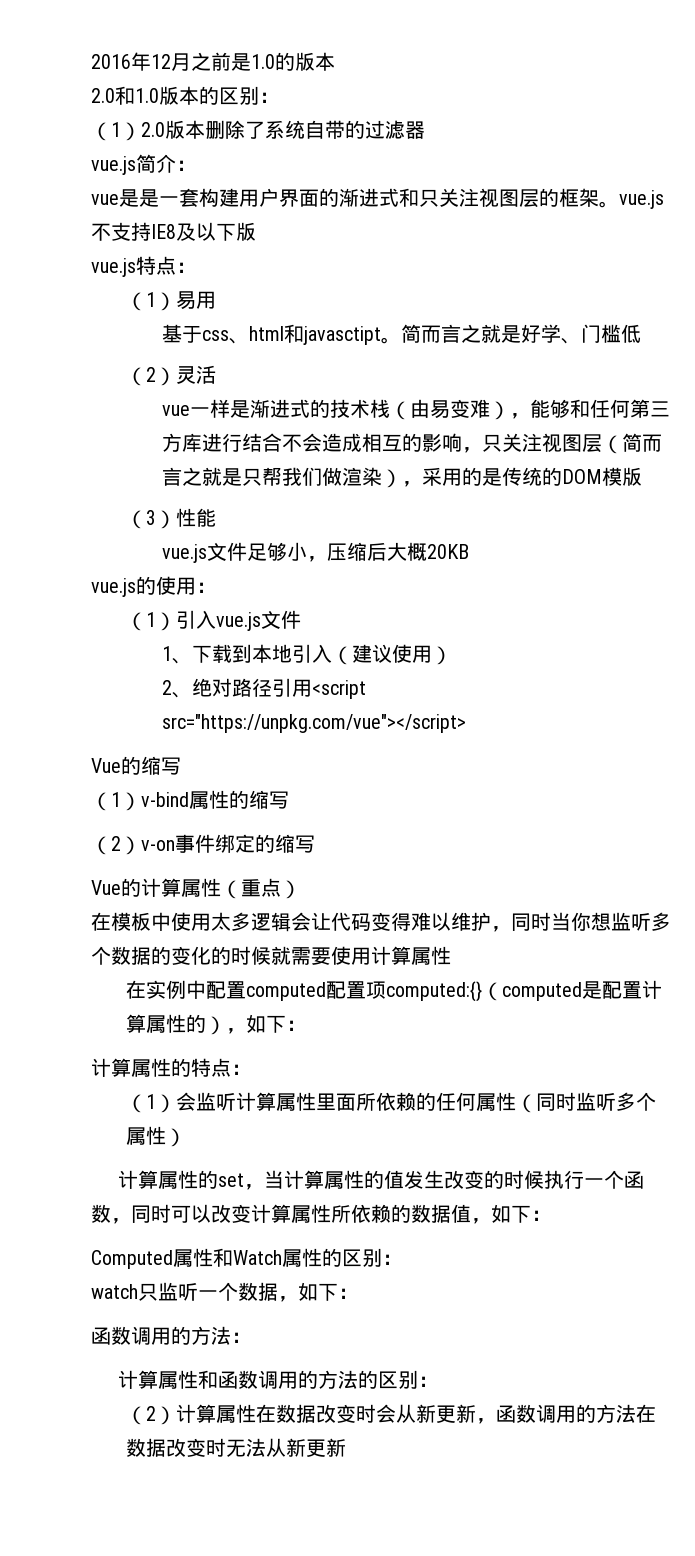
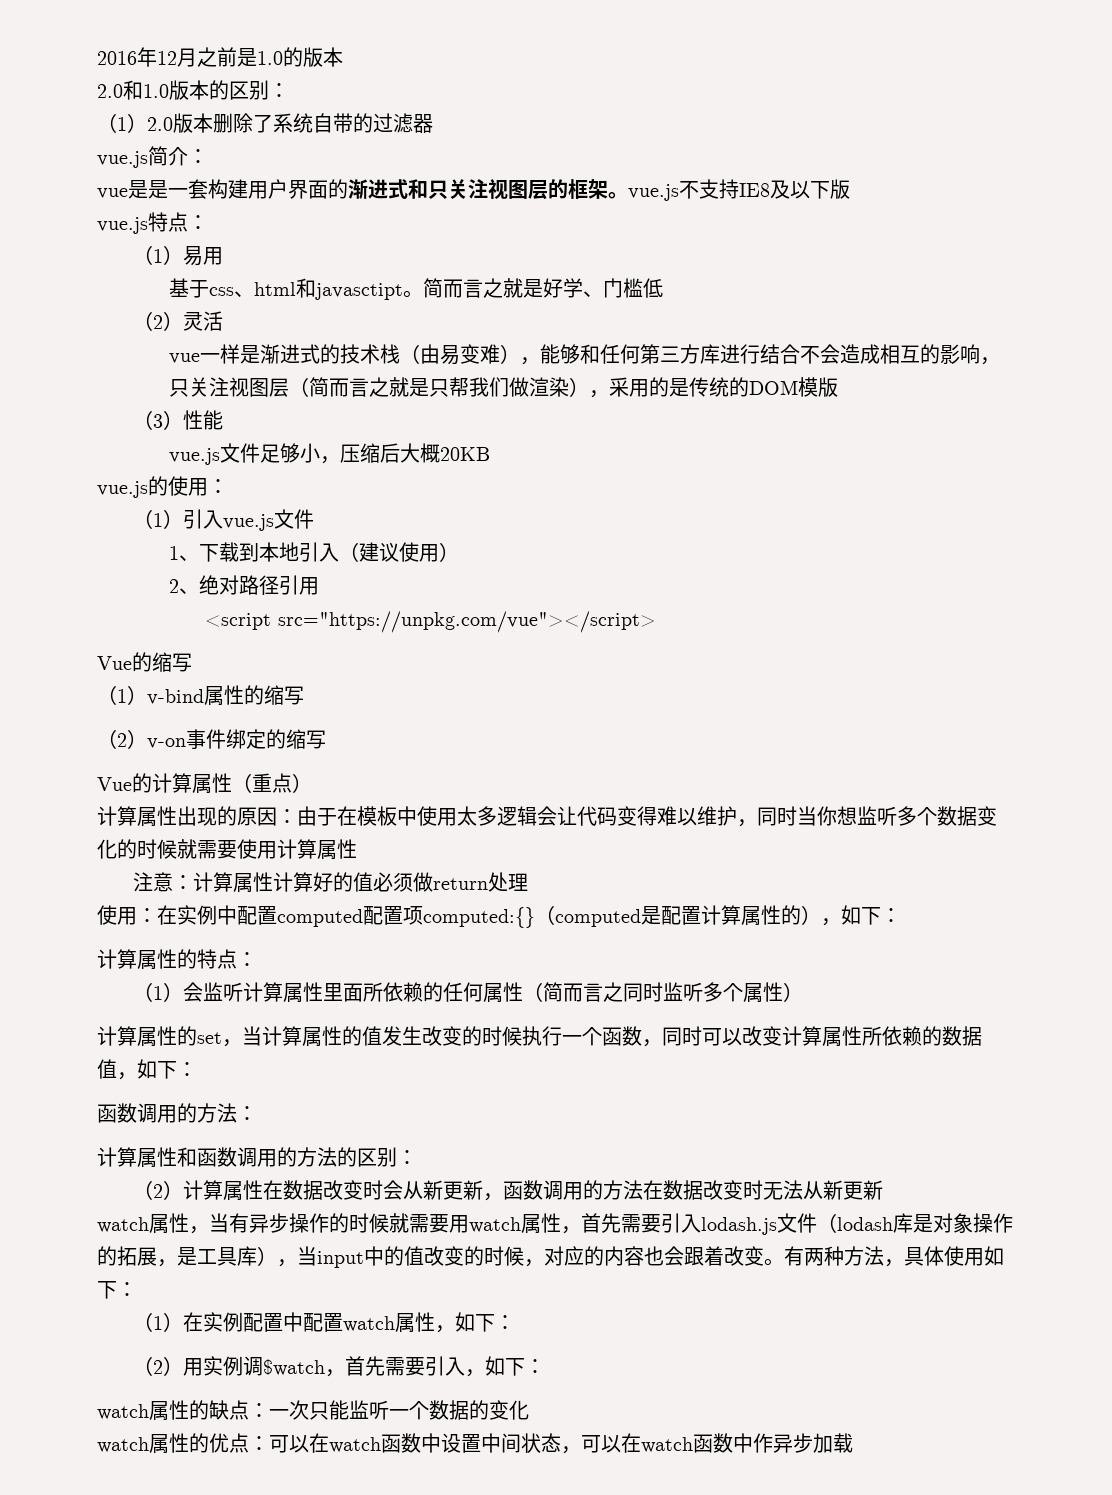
(312, 688) none -> (319, 586) //
(301, 889) none -> [97,806,337,827] 计算属性出现的原因：由于
[151,946,171,965] 的 -> (977, 816) none
(451, 955) none -> [132,872,528,893] [97,905,157,925] 注意：计算属性计算好的值必须做return处理 // 使用：
(537, 1103) none -> [542,982,623,1002] 简而言之
[91,1248,402,1269] [91,1282,358,1302] // Computed属性和Watch属性的区别： // watch只监听一个数据，如下： -> (197, 1069) none
(347, 1447) none -> [97,1213,1013,1235] [97,1246,1004,1268] [97,1281,137,1299] [132,1312,515,1333] [132,1356,545,1377] [97,1400,529,1421] [97,1433,853,1454] // watch属性，当有异步操作的时候就需要用watch属性，首先需要引入lodash.js文件（lodash库是对象操作的拓展，是工具库），当input中的值改变的时候，对应的内容也会跟着改变。有两种方法，具体使用如下： // （1）在实例配置中配置watch属性，如下： // （2）用实例调$watch，首先需要引入，如下： // watch属性的缺点：一次只能监听一个数据的变化 // watch属性的优点：可以在watch函数中设置中间状态，可以在watch函数中作异步加载

